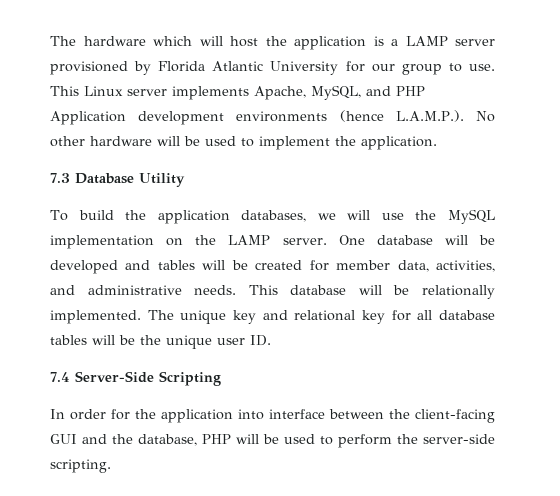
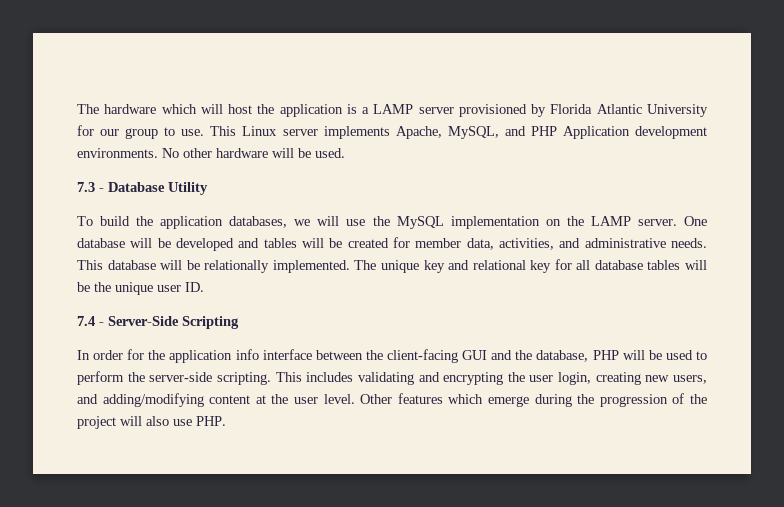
[236,110,464,122] environments (hence L.A.M.P.). -> [77,148,158,158] environments.
[205,136,437,150] used to implement the application. -> [315,148,345,158] used.
(70, 178) none -> [99,188,104,192] -
(70, 377) none -> [99,322,104,326] -
[238,409,264,420] into -> [235,349,259,360] info
(111, 466) none -> [275,372,707,385] [77,393,708,407] [77,416,226,429] This includes validating and encrypting the user login, creating new users, and adding/modifying content at the user level. Other features which emerge during the progression of the project will also use PHP.

